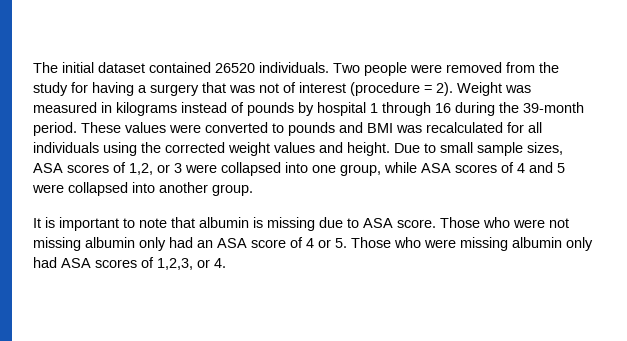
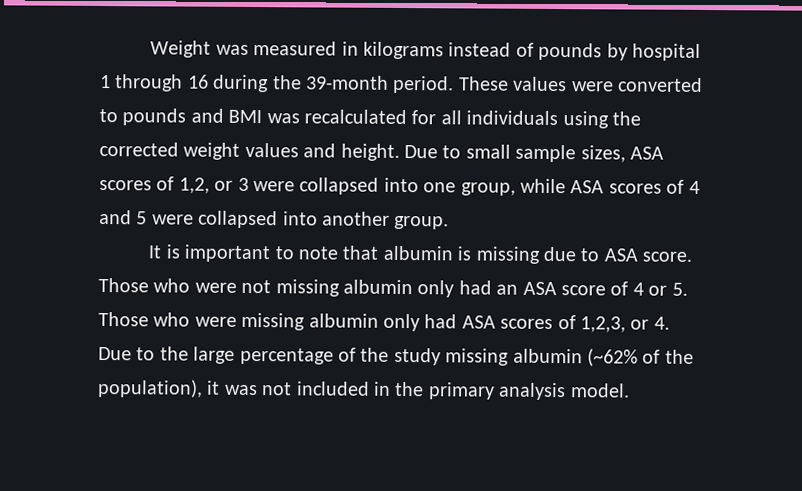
[33,62,559,76] [33,82,453,96] The initial dataset contained 26520 individuals. Two people were removed from the study for having a surgery that was not of interest (procedure = 2). -> (150, 49) none
(226, 263) none -> [98,346,694,367] [97,378,630,401] Due to the large percentage of the study missing albumin (~62% of the population), it was not included in the primary analysis model.

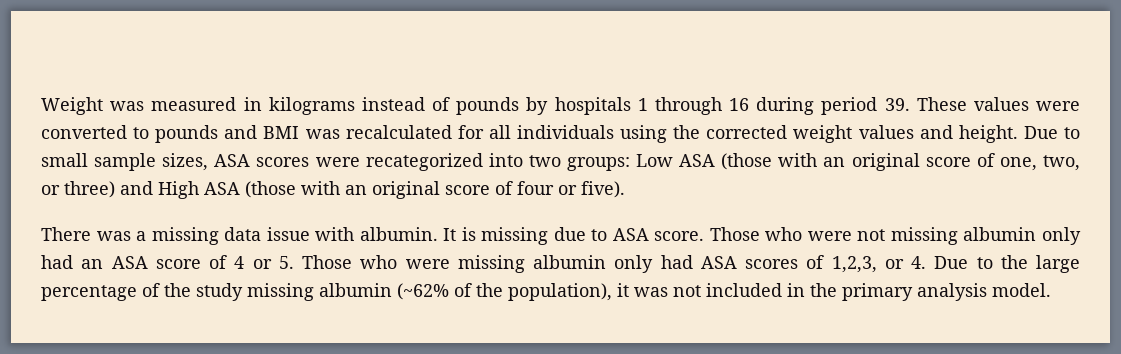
[632,43,702,61] hospital -> [554,97,631,115] hospitals
[272,75,455,94] the 39-month period. -> [821,97,910,115] period 39.
[156,176,700,196] [99,209,450,230] [148,244,453,263] of 1,2, or 3 were collapsed into one group, while ASA scores of 4 and 5 were collapsed into another group. // It is important to note that albumin -> [315,153,1080,171] [41,181,625,199] [41,227,457,245] were recategorized into two groups: Low ASA (those with an original score of one, two, or three) and High ASA (those with an original score of four or five). // There was a missing data issue with albumin. It

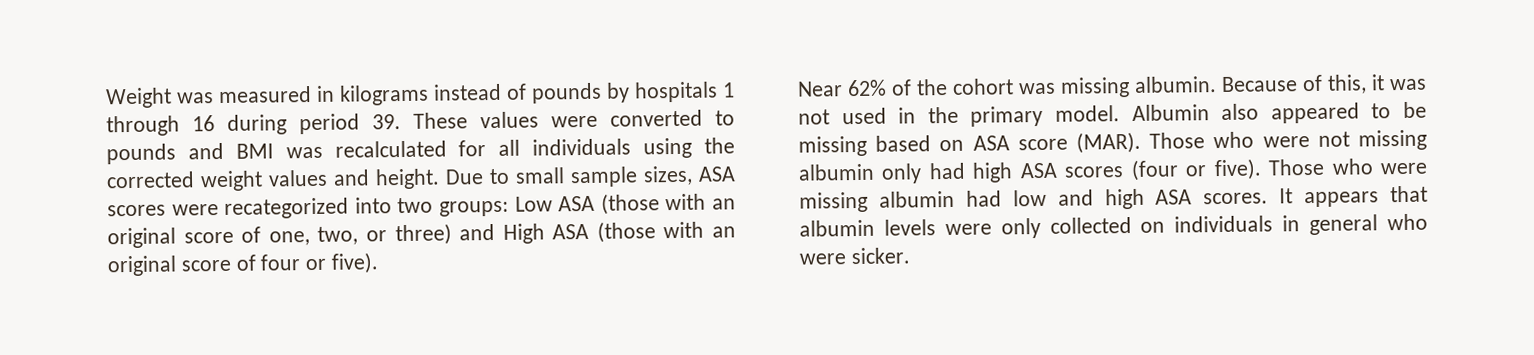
[41,227,705,245] There was a missing data issue with albumin. It is missing due to ASA score. -> [797,74,1427,98] [798,101,1427,127] [798,131,1141,157] Near 62% of the cohort was missing albumin. Because of this, it was not used in the primary model. Albumin also appeared to be missing based on ASA score (MAR).
[81,255,294,269] an ASA score of 4 or 5. -> [972,158,1262,183] high ASA scores (four or five).
[614,255,1080,273] [41,283,1051,301] only had ASA scores of 1,2,3, or 4. Due to the large percentage of the study missing albumin (~62% of the population), it was not included in the primary analysis model. -> [965,185,1428,210] [799,213,1428,239] [799,247,910,265] had low and high ASA scores. It appears that albumin levels were only collected on individuals in general who were sicker.

